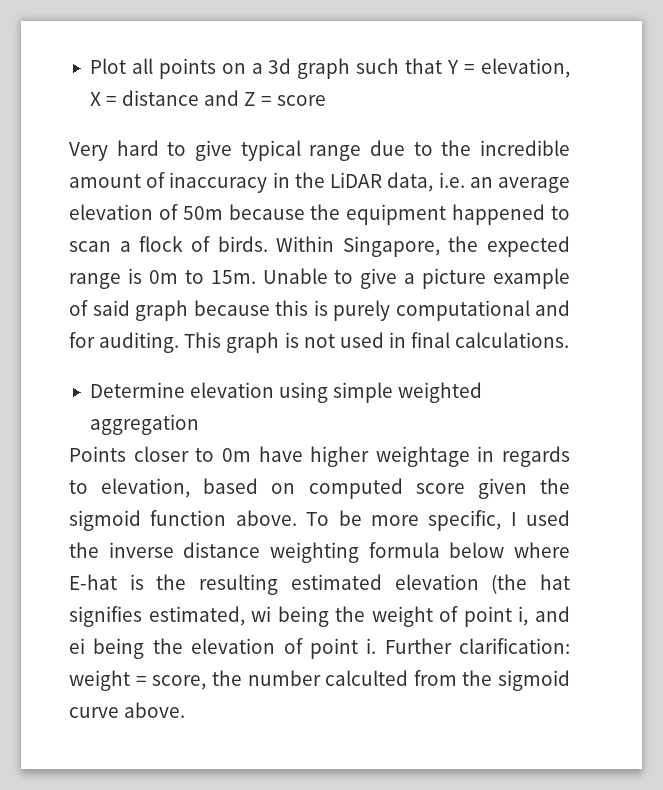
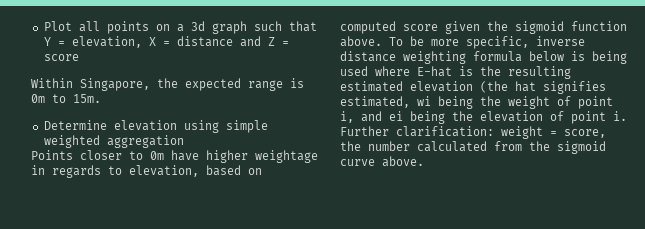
[69,140,570,161] [69,172,570,193] [69,204,571,225] [69,236,268,252] Very hard to give typical range due to the incredible amount of inaccuracy in the LiDAR data, i.e. an average elevation of 50m because the equipment happened to scan a flock of birds. -> (79, 57) none
[262,268,570,289] [69,300,570,321] [69,332,570,353] Unable to give a picture example of said graph because this is purely computational and for auditing. This graph is not used in final calculations. -> (101, 98) none
[510,510,570,526] [69,542,99,558] I used the -> (529, 42) none
(505, 550) none -> [571,51,627,64] [340,66,368,76] is being used
[325,670,409,686] calculted -> [417,141,487,152] calculated

